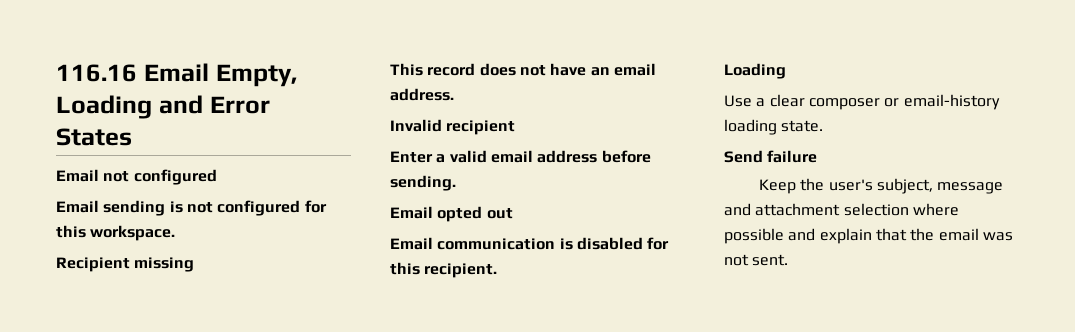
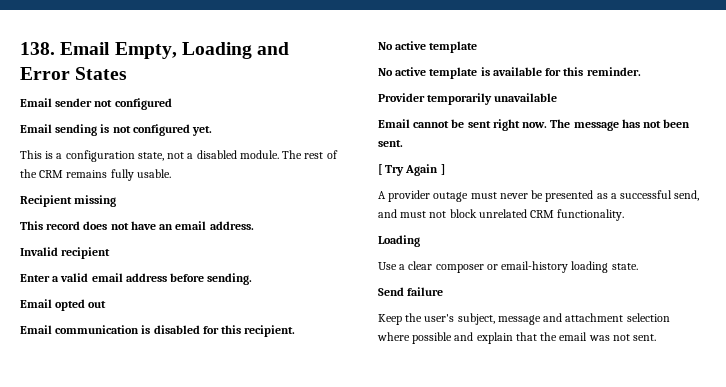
[56,64,137,82] 116.16 -> [20,42,55,55] 138.
(99, 175) none -> [55,98,93,107] sender
[304,200,327,213] [56,225,176,241] for this workspace. -> [192,126,213,136] [20,150,338,162] [20,169,171,181] yet. // This is a configuration state, not a disabled module. The rest of the CRM remains fully usable.
(498, 270) none -> [378,41,478,53] [378,67,641,79] [378,93,558,105] [378,119,691,131] [378,140,403,147] [378,164,445,176] [378,190,700,202] [378,209,625,221] // No active template // No active template is available for this reminder. // Provider temporarily unavailable // Email cannot be sent right now. The message has not been sent. // [ Try Again ] // A provider outage must never be presented as a successful send, and must not block unrelated CRM functionality.

